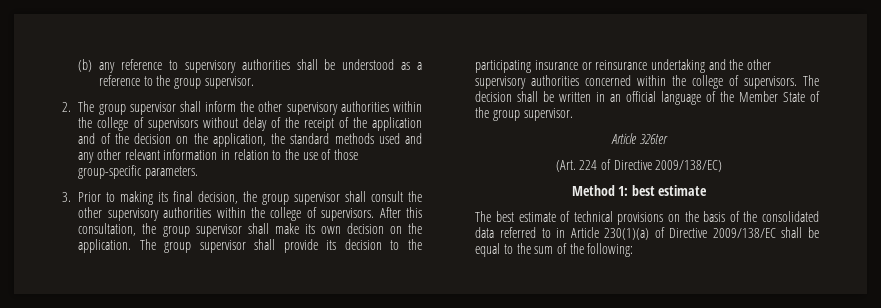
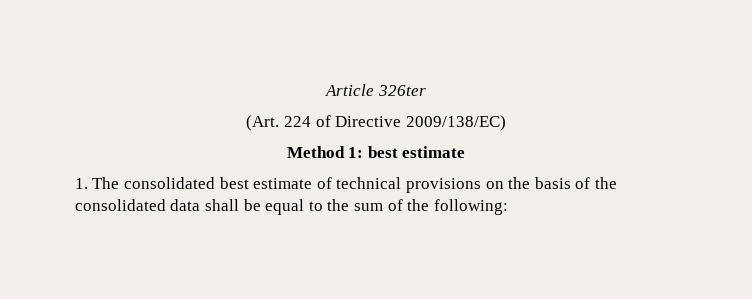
[78,59,422,73] [99,75,254,89] [62,101,422,115] [78,117,422,131] [78,133,422,147] [78,149,358,163] [78,165,199,179] [62,191,422,205] [78,207,422,221] [78,223,422,237] [78,239,423,253] [475,59,771,73] [475,75,819,89] [475,91,820,105] [475,107,573,121] (b) any reference to supervisory authorities shall be understood as a reference to the group supervisor. // 2. The group supervisor shall inform the other supervisory authorities within the college of supervisors without delay of the receipt of the application and of the decision on the application, the standard methods used and any other relevant information in relation to the use of those group-specific parameters. // 3. Prior to making its final decision, the group supervisor shall consult the other supervisory authorities within the college of supervisors. After this consultation, the group supervisor shall make its own decision on the application. The group supervisor shall provide its decision to the participating insurance or reinsurance undertaking and the other supervisory authorities concerned within the college of supervisors. The decision shall be written in an official language of the Member State of the group supervisor. // -> (325, 90) none
[475,211,492,222] The -> [74,177,216,189] 1. The consolidated
[499,227,776,240] referred to in Article 230(1)(a) of Directive 2009/138/EC -> (201, 205) none

